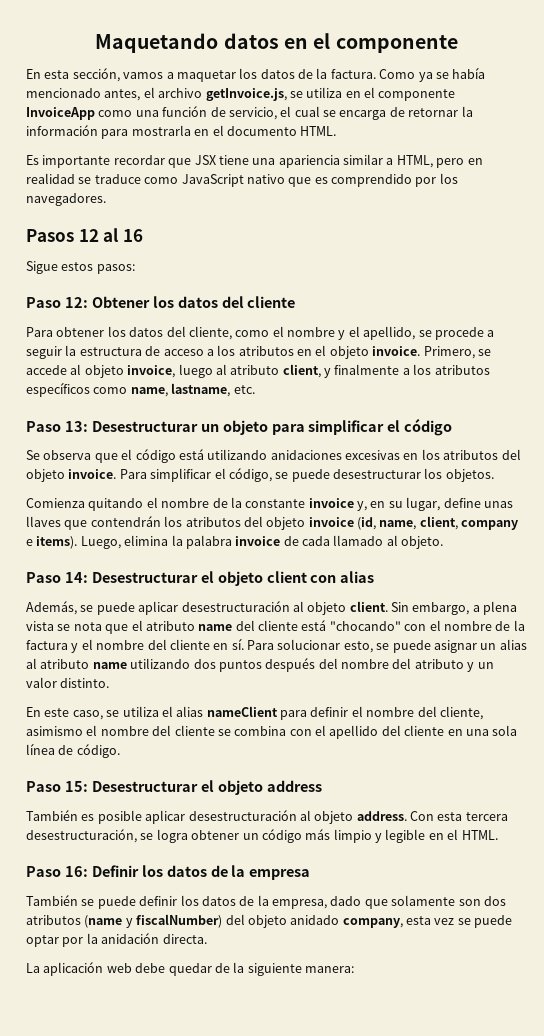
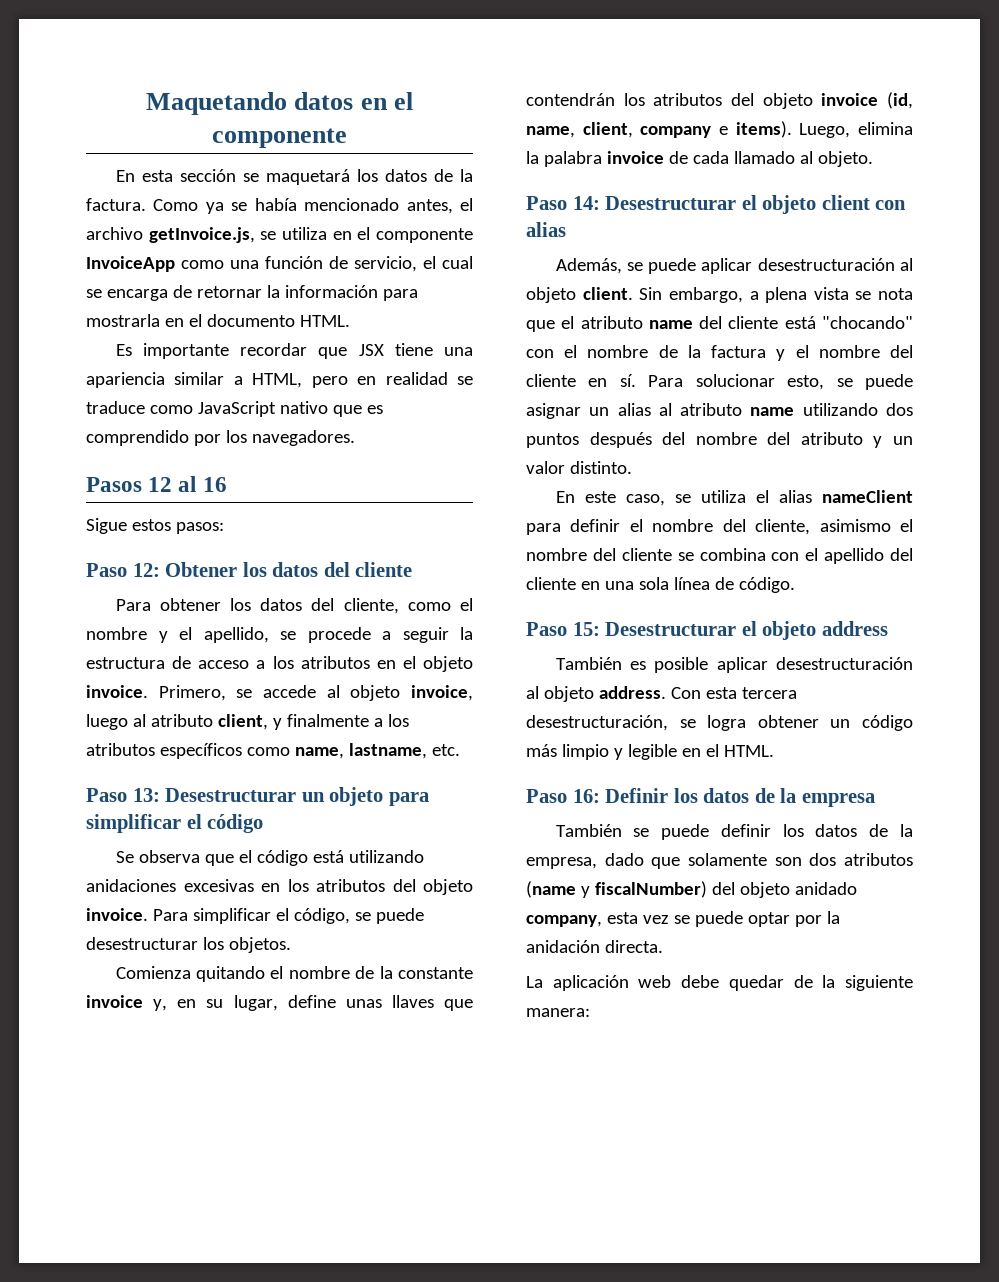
[72,68,236,82] sección, vamos a maquetar -> [179,169,350,185] sección se maquetará

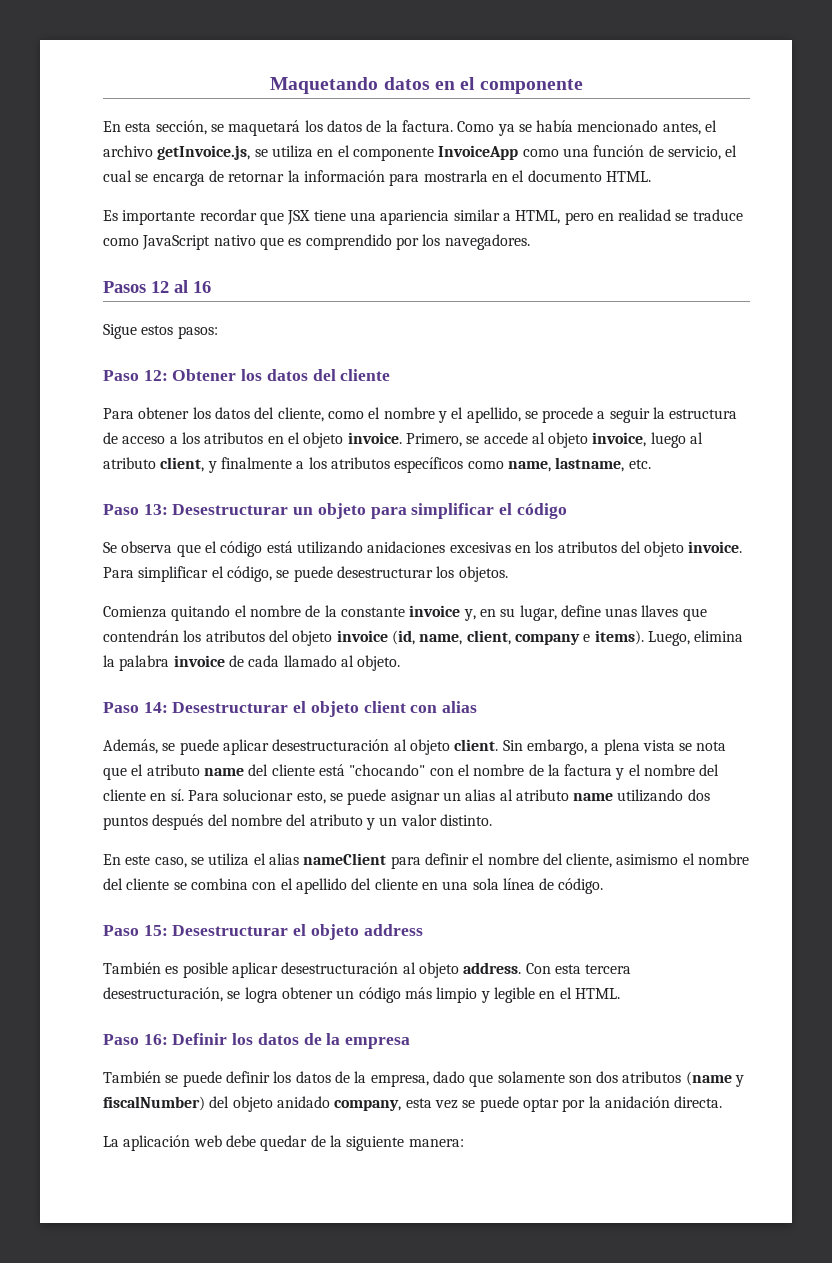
[179,169,236,182] sección -> [155,120,207,135] sección,

